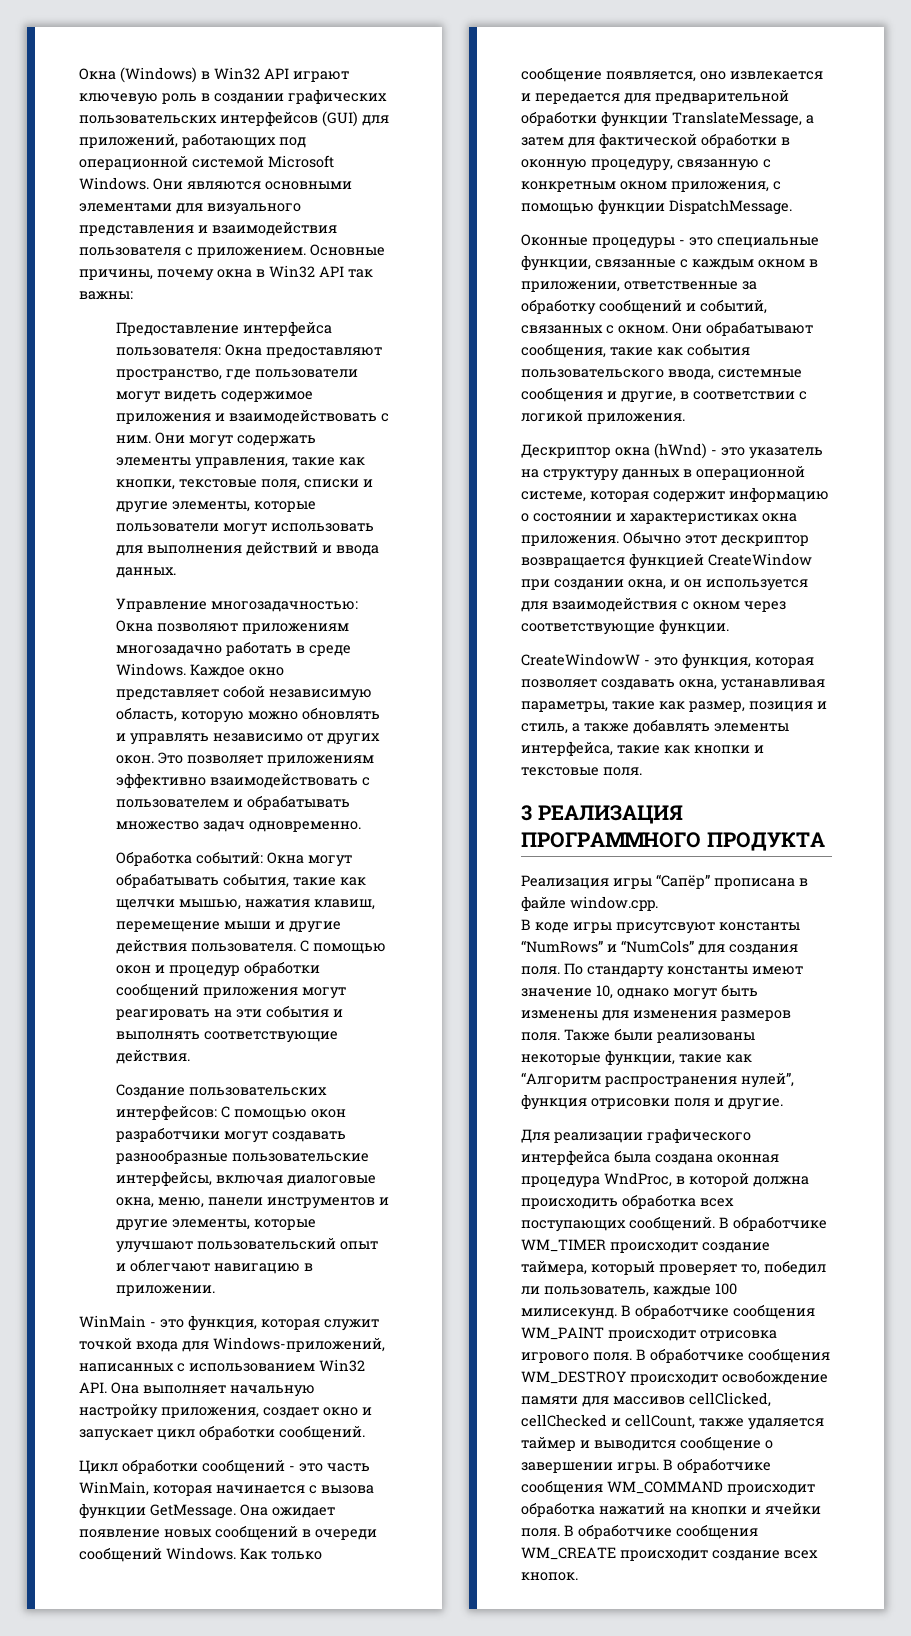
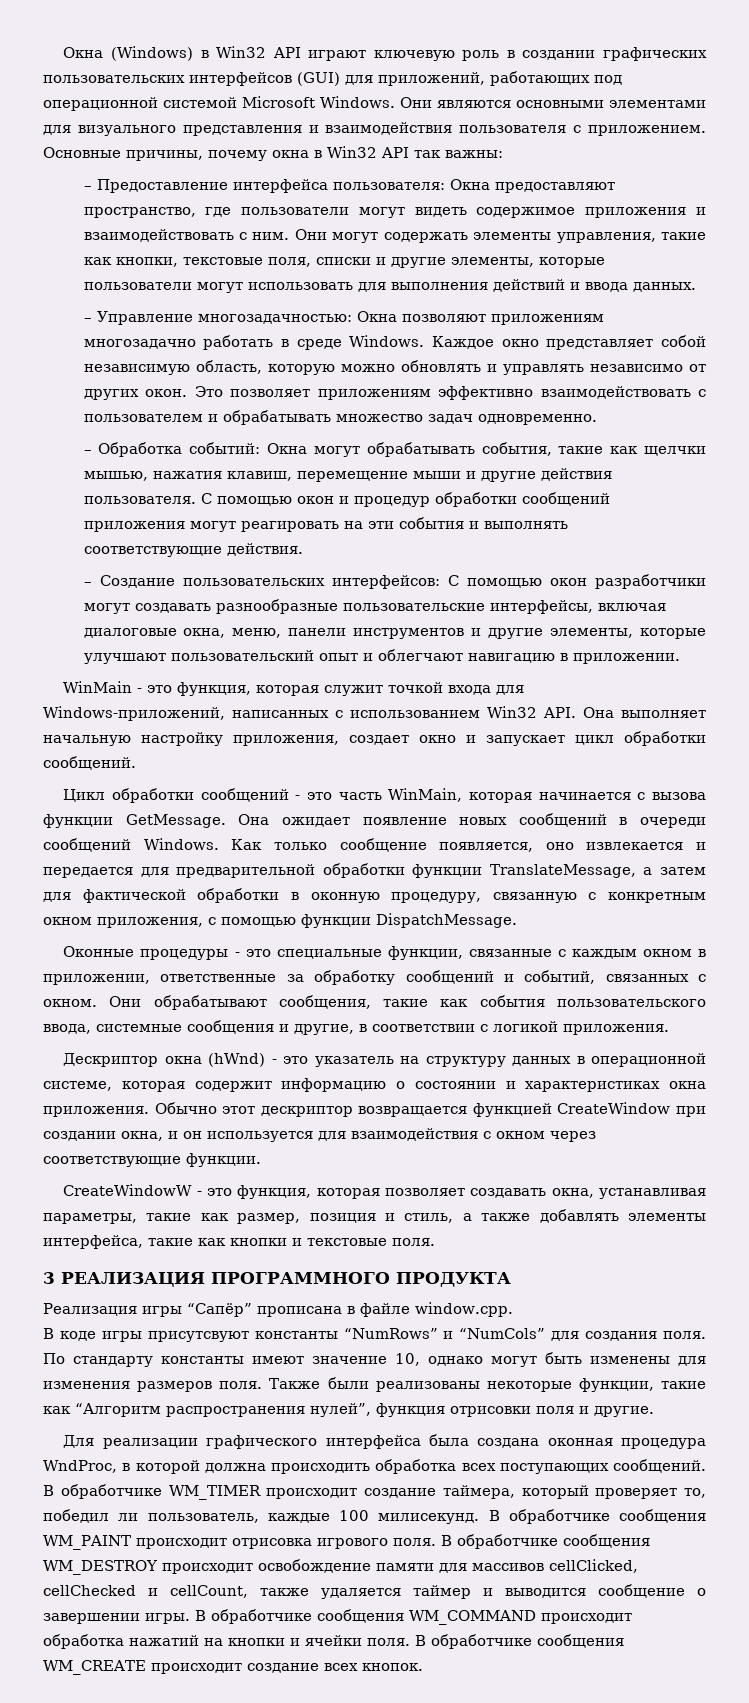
(133, 295) none -> [83,186,92,190] –
(177, 572) none -> [83,318,92,322] –
(362, 826) none -> [83,450,92,454] –
(191, 1057) none -> [83,582,92,586] –

